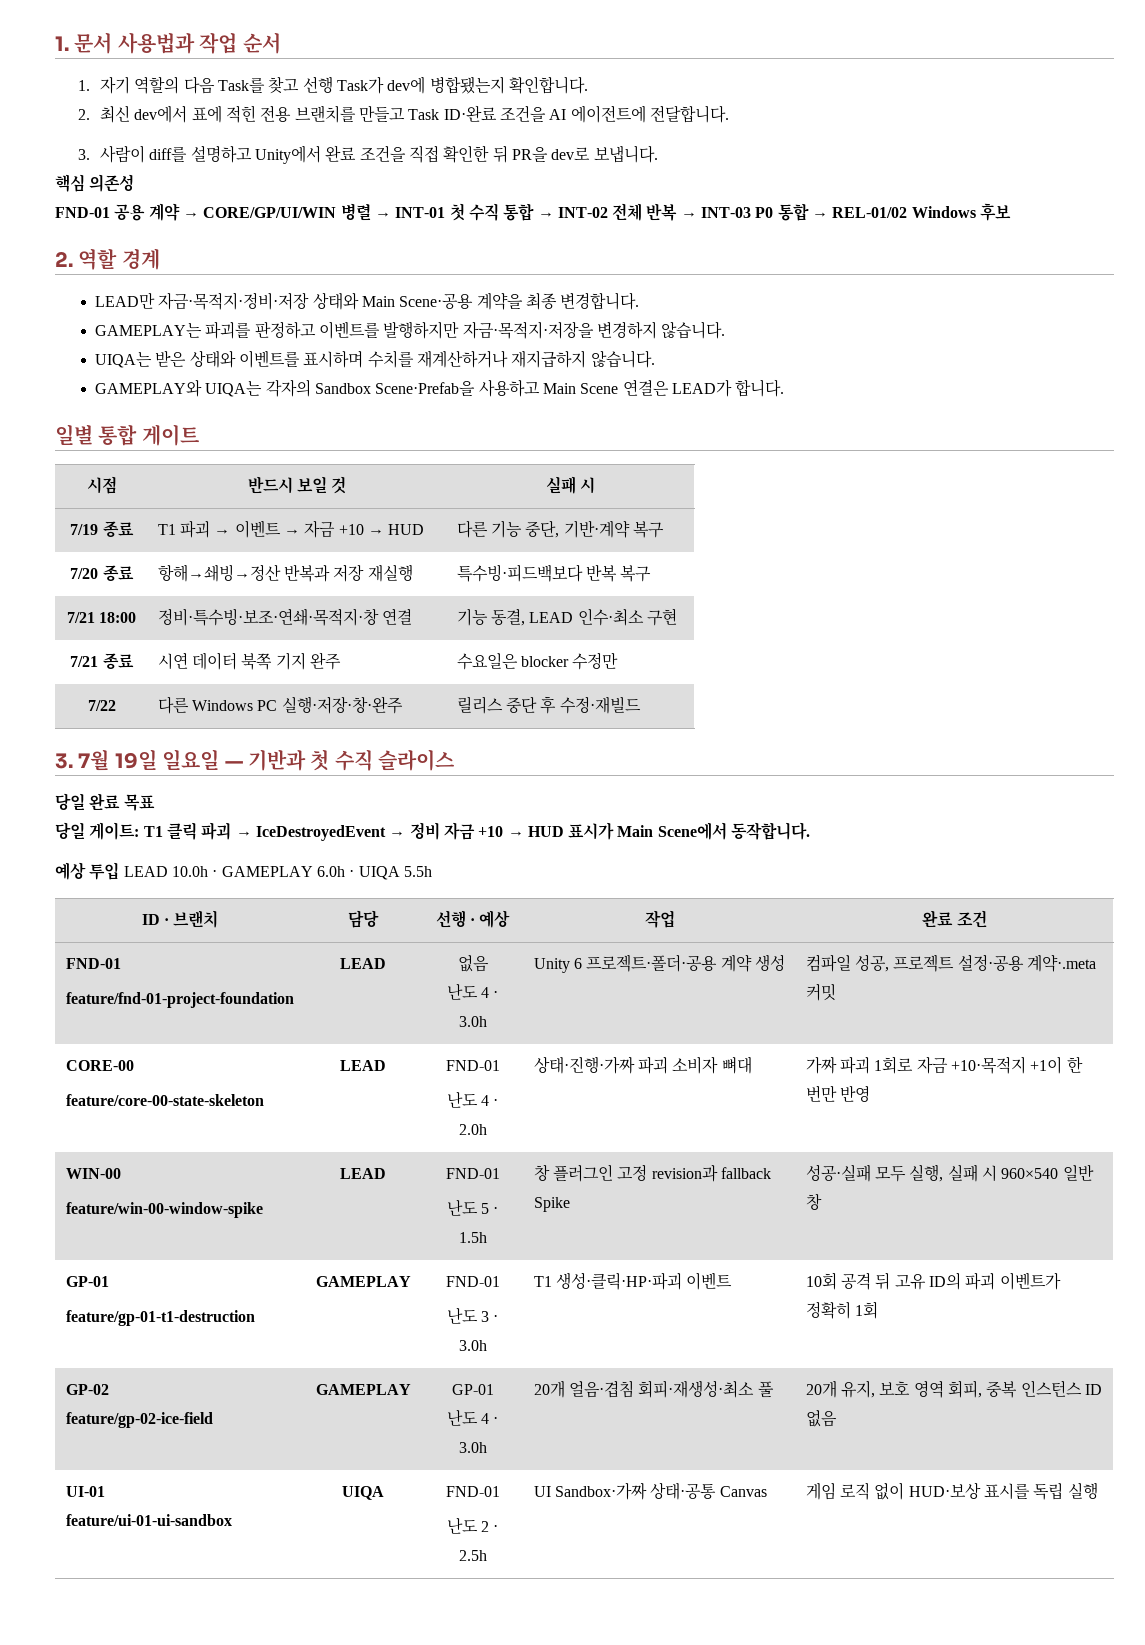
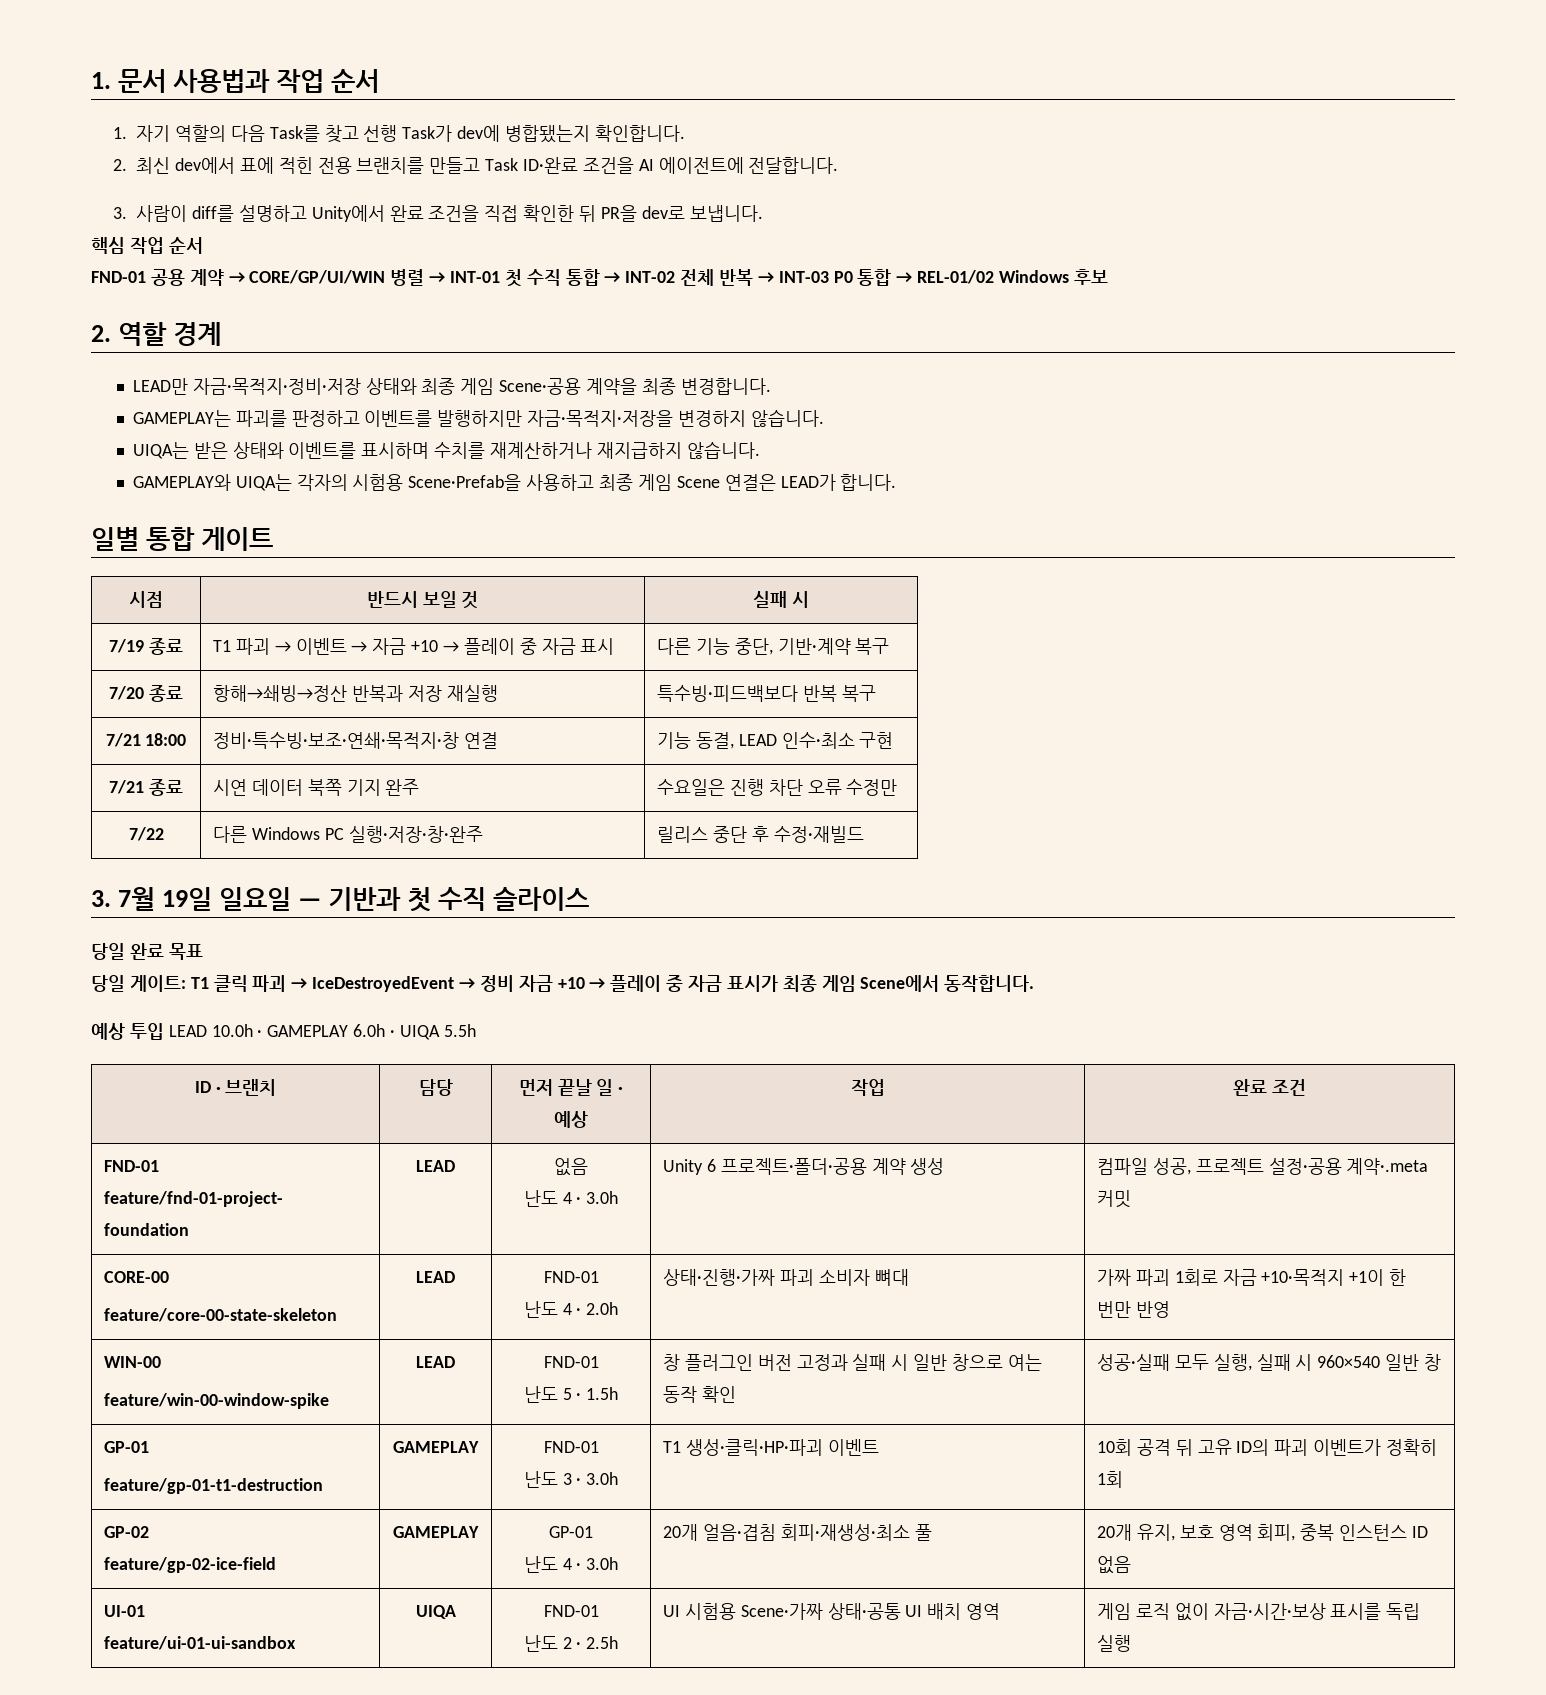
[89,174,135,192] 의존성 -> [129,237,203,254] 작업 순서
[362,296,396,307] Main -> [421,378,495,395] 최종 게임
[315,383,372,394] Sandbox -> [352,474,404,491] 시험용
[543,383,577,394] Main -> [599,474,672,491] 최종 게임
[388,524,425,535] HUD -> [463,638,615,655] 플레이 중 자금 표시
[520,656,569,667] blocker -> [729,779,842,796] 진행 차단 오류
[527,822,654,840] HUD 표시가 Main -> [610,975,856,992] 플레이 중 자금 표시가 최종 게임
[435,910,466,928] 선행 -> [518,1079,614,1096] 먼저 끝날 일
[617,1164,771,1182] [533,1197,570,1212] 고정 revision과 fallback Spike -> [757,1354,1042,1371] [662,1386,736,1403] 버전 고정과 실패 시 일반 창으로 여는 동작 확인
[554,1482,767,1500] Sandbox·가짜 상태·공통 Canvas -> [684,1603,1001,1620] 시험용 Scene·가짜 상태·공통 UI 배치 영역
[908,1482,981,1499] HUD·보상 -> [1213,1603,1326,1620] 자금·시간·보상

